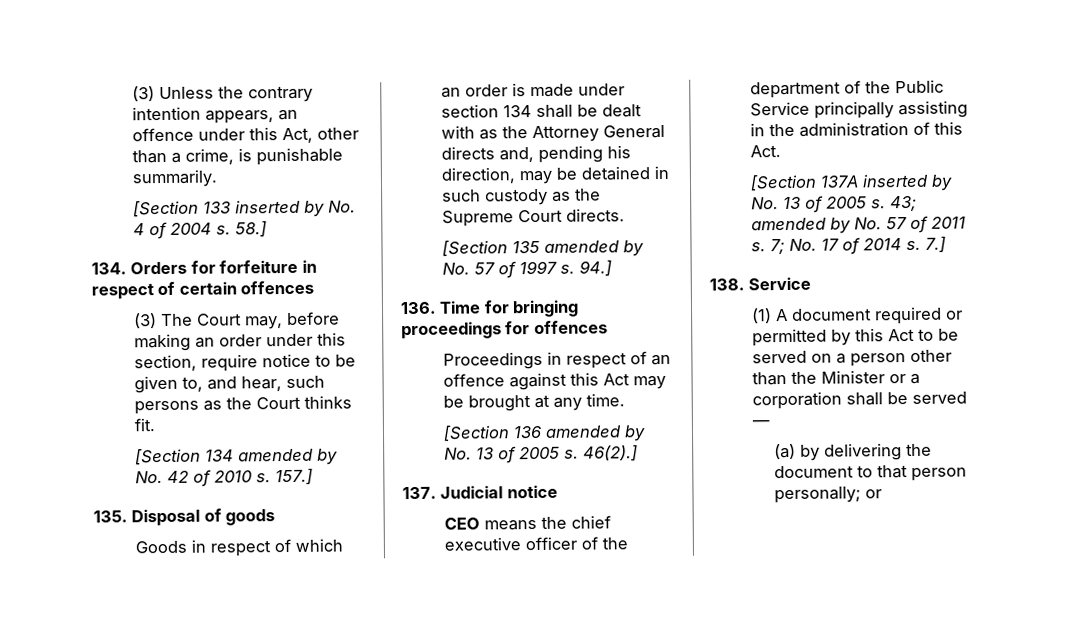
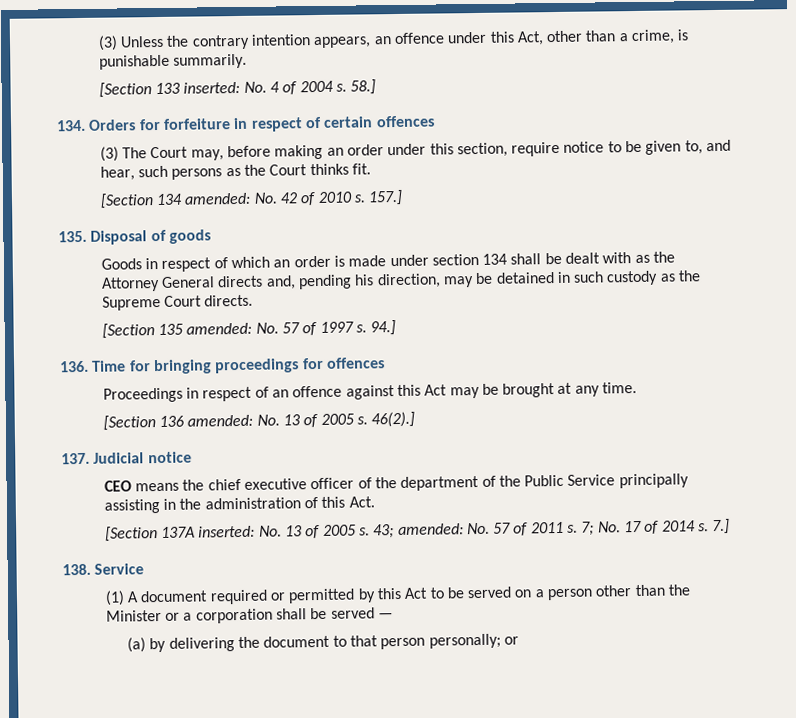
[234,199,325,217] inserted by -> [183,81,241,94] inserted:
[237,448,338,465] amended by -> [184,192,252,205] amended:
[543,240,644,257] amended by -> [186,322,253,335] amended:
[544,425,646,442] amended by -> [187,414,254,427] amended:
[861,173,953,191] inserted by -> [198,525,256,538] inserted:
[750,217,851,234] amended by -> [397,523,464,536] amended:

